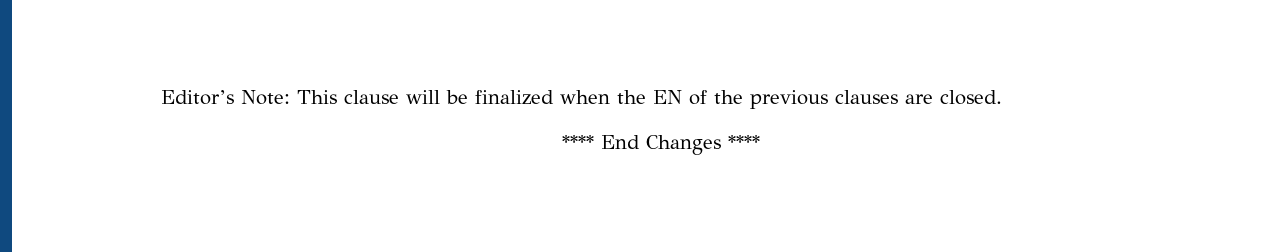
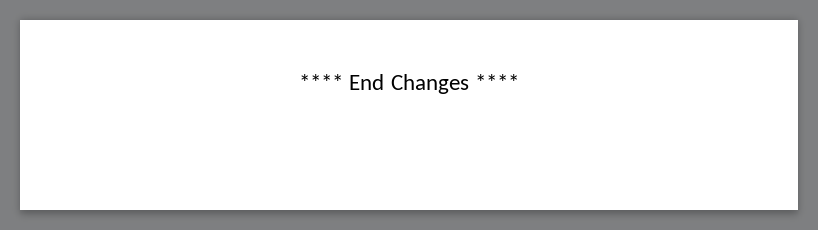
[161,90,1003,109] Editor’s Note: This clause will be finalized when the EN of the previous clauses are closed. // -> (299, 82) none

